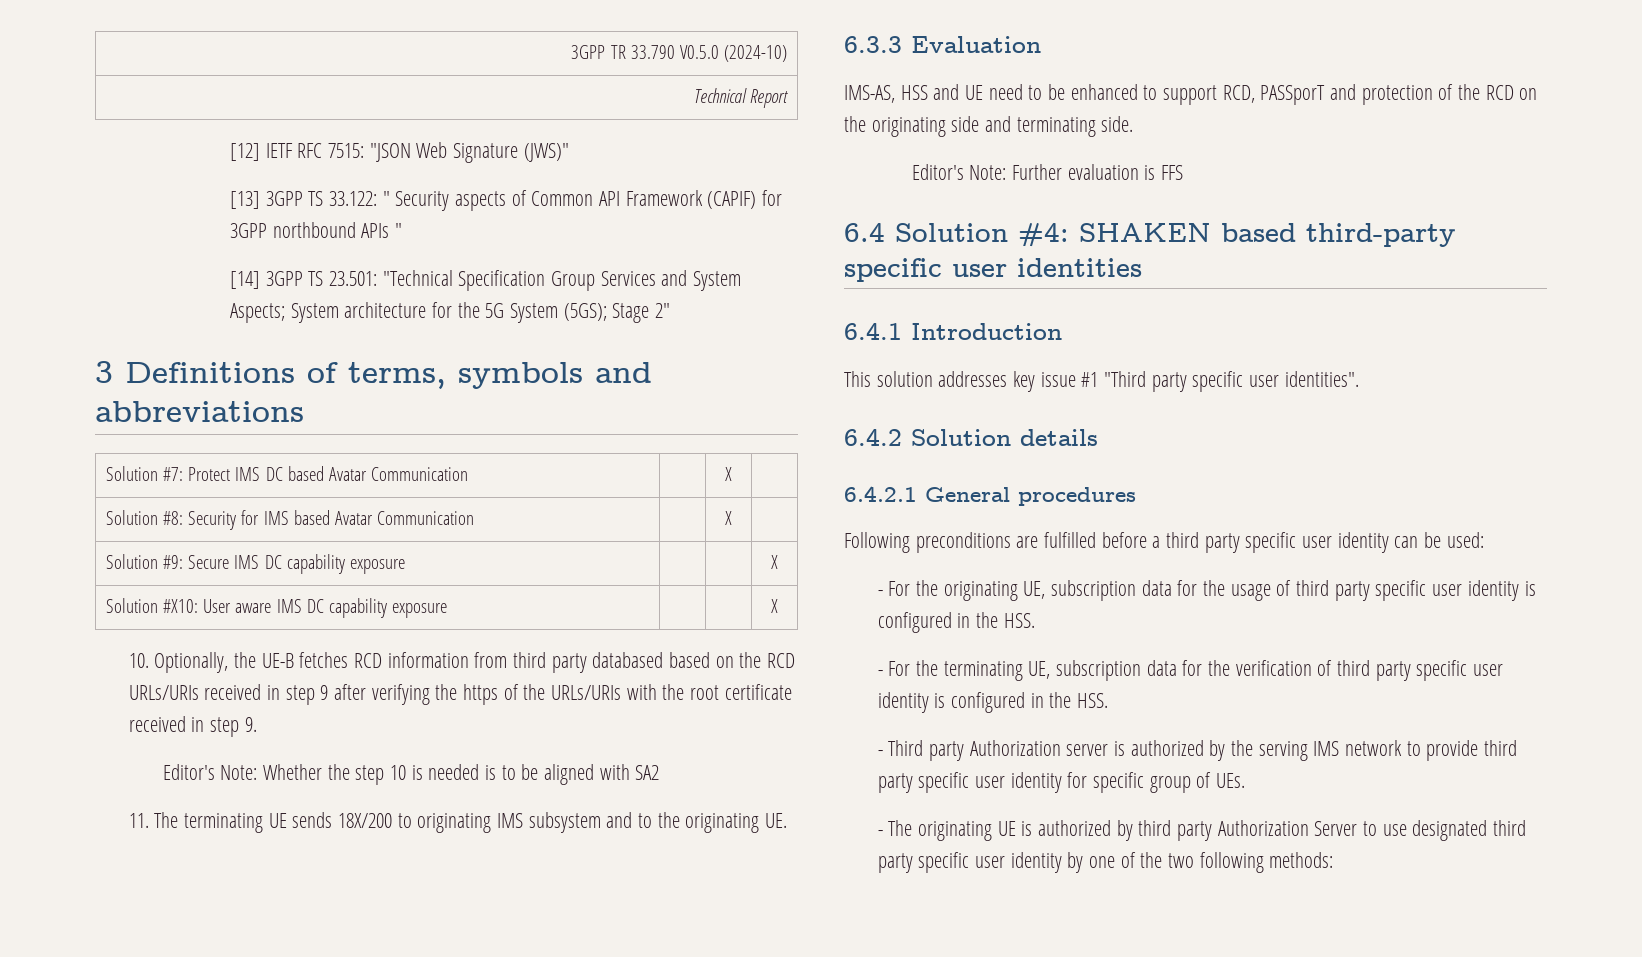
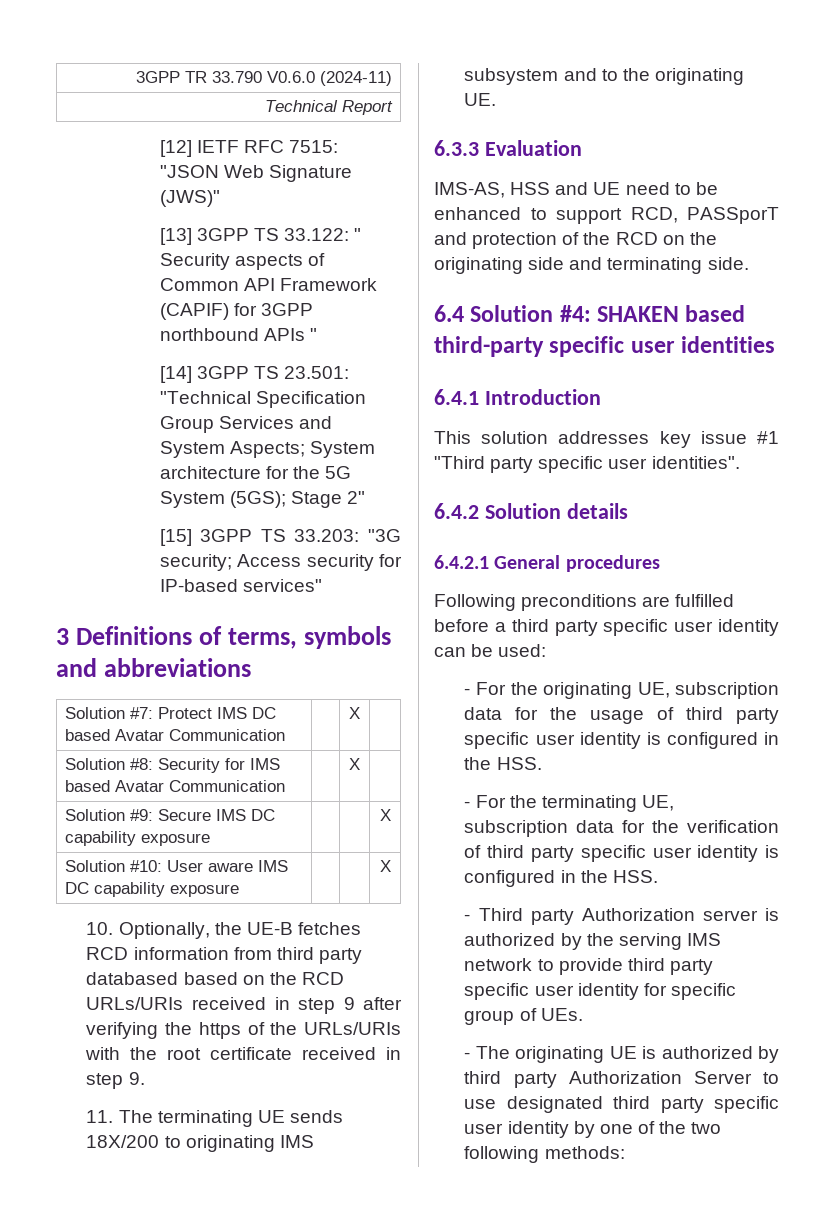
[679,45,788,62] V0.5.0 (2024-10) -> [266,71,392,86] V0.6.0 (2024-11)
(671, 310) none -> [159,529,401,546] [159,554,402,571] [159,579,322,592] // [15] 3GPP TS 33.203: "3G security; Access security for IP-based services"
[163,599,199,613] #X10: -> [130,860,163,872] #10:
[162,764,660,785] // Editor's Note: Whether the step 10 is needed is to be aligned with SA2 -> (145, 1078) none
[911,164,1183,180] // Editor's Note: Further evaluation is FFS -> (749, 263) none

